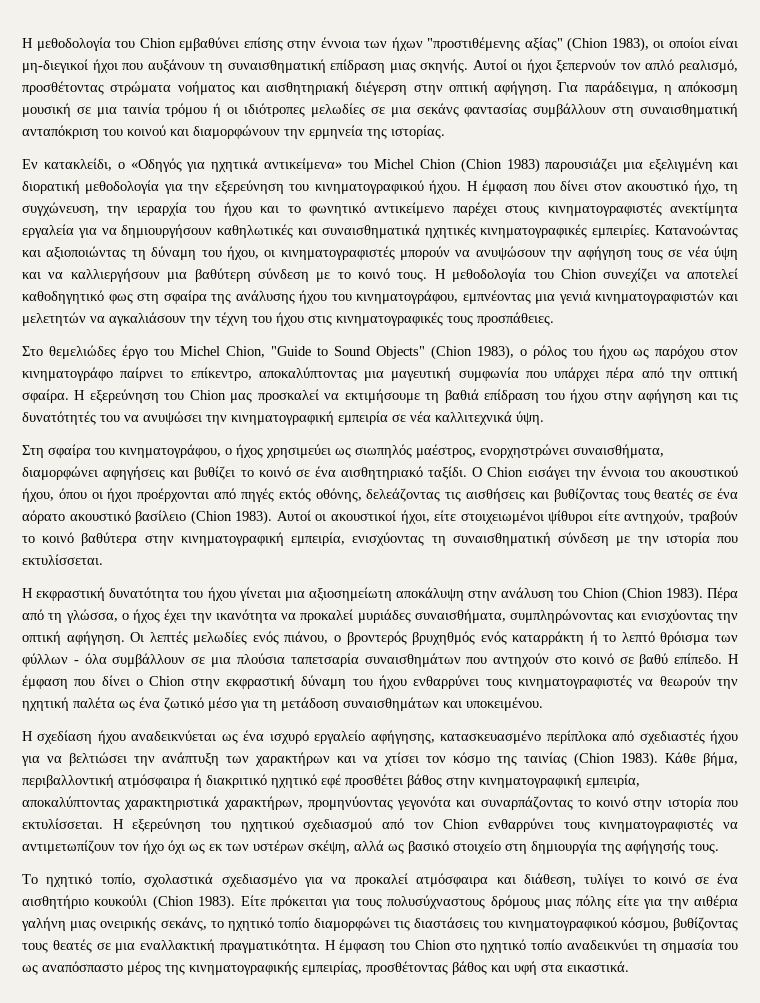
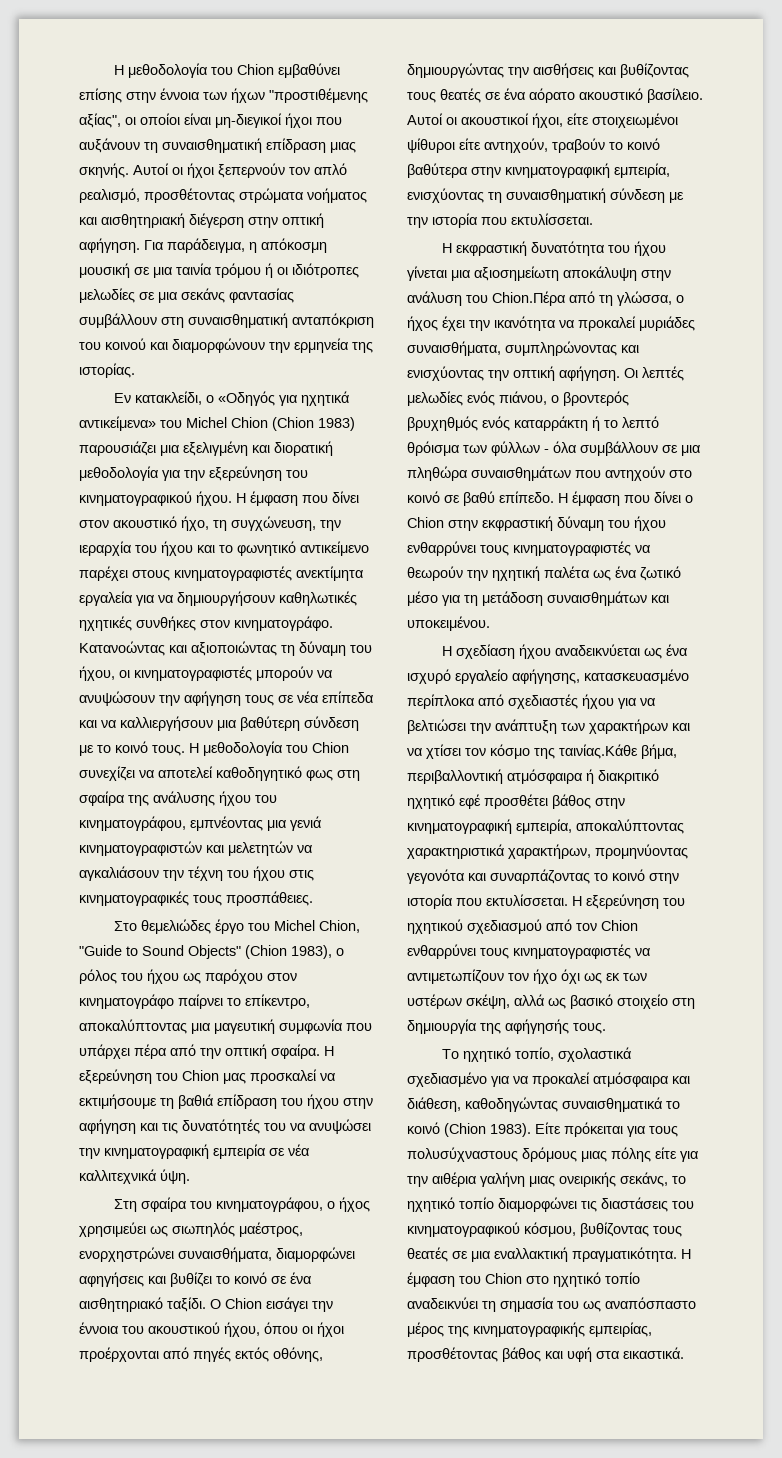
[524,37,649,52] αξίας" (Chion 1983), -> [79,113,121,128] αξίας",
[298,224,651,238] και συναισθηματικά ηχητικές κινηματογραφικές εμπειρίες. -> [79,616,333,631] ηχητικές συνθήκες στον κινηματογράφο.
[714,246,738,260] ύψη -> [322,691,373,703] επίπεδα
[366,488,462,502] δελεάζοντας τις -> [407,63,529,78] δημιουργώντας την
[135,510,273,525] βασίλειο (Chion 1983). -> [647,88,703,103] βασίλειο.
[582,587,738,602] Chion (Chion 1983). Πέρα -> [492,291,565,306] Chion.Πέρα
[236,653,359,667] πλούσια ταπετσαρία -> [407,466,467,481] πληθώρα
[524,752,696,767] ταινίας (Chion 1983). Κάθε -> [559,744,638,759] ταινίας.Κάθε
[584,873,738,887] [22,895,148,909] τυλίγει το κοινό σε ένα αισθητήριο κουκούλι -> [465,1097,680,1112] [407,1122,440,1134] καθοδηγώντας συναισθηματικά το κοινό

